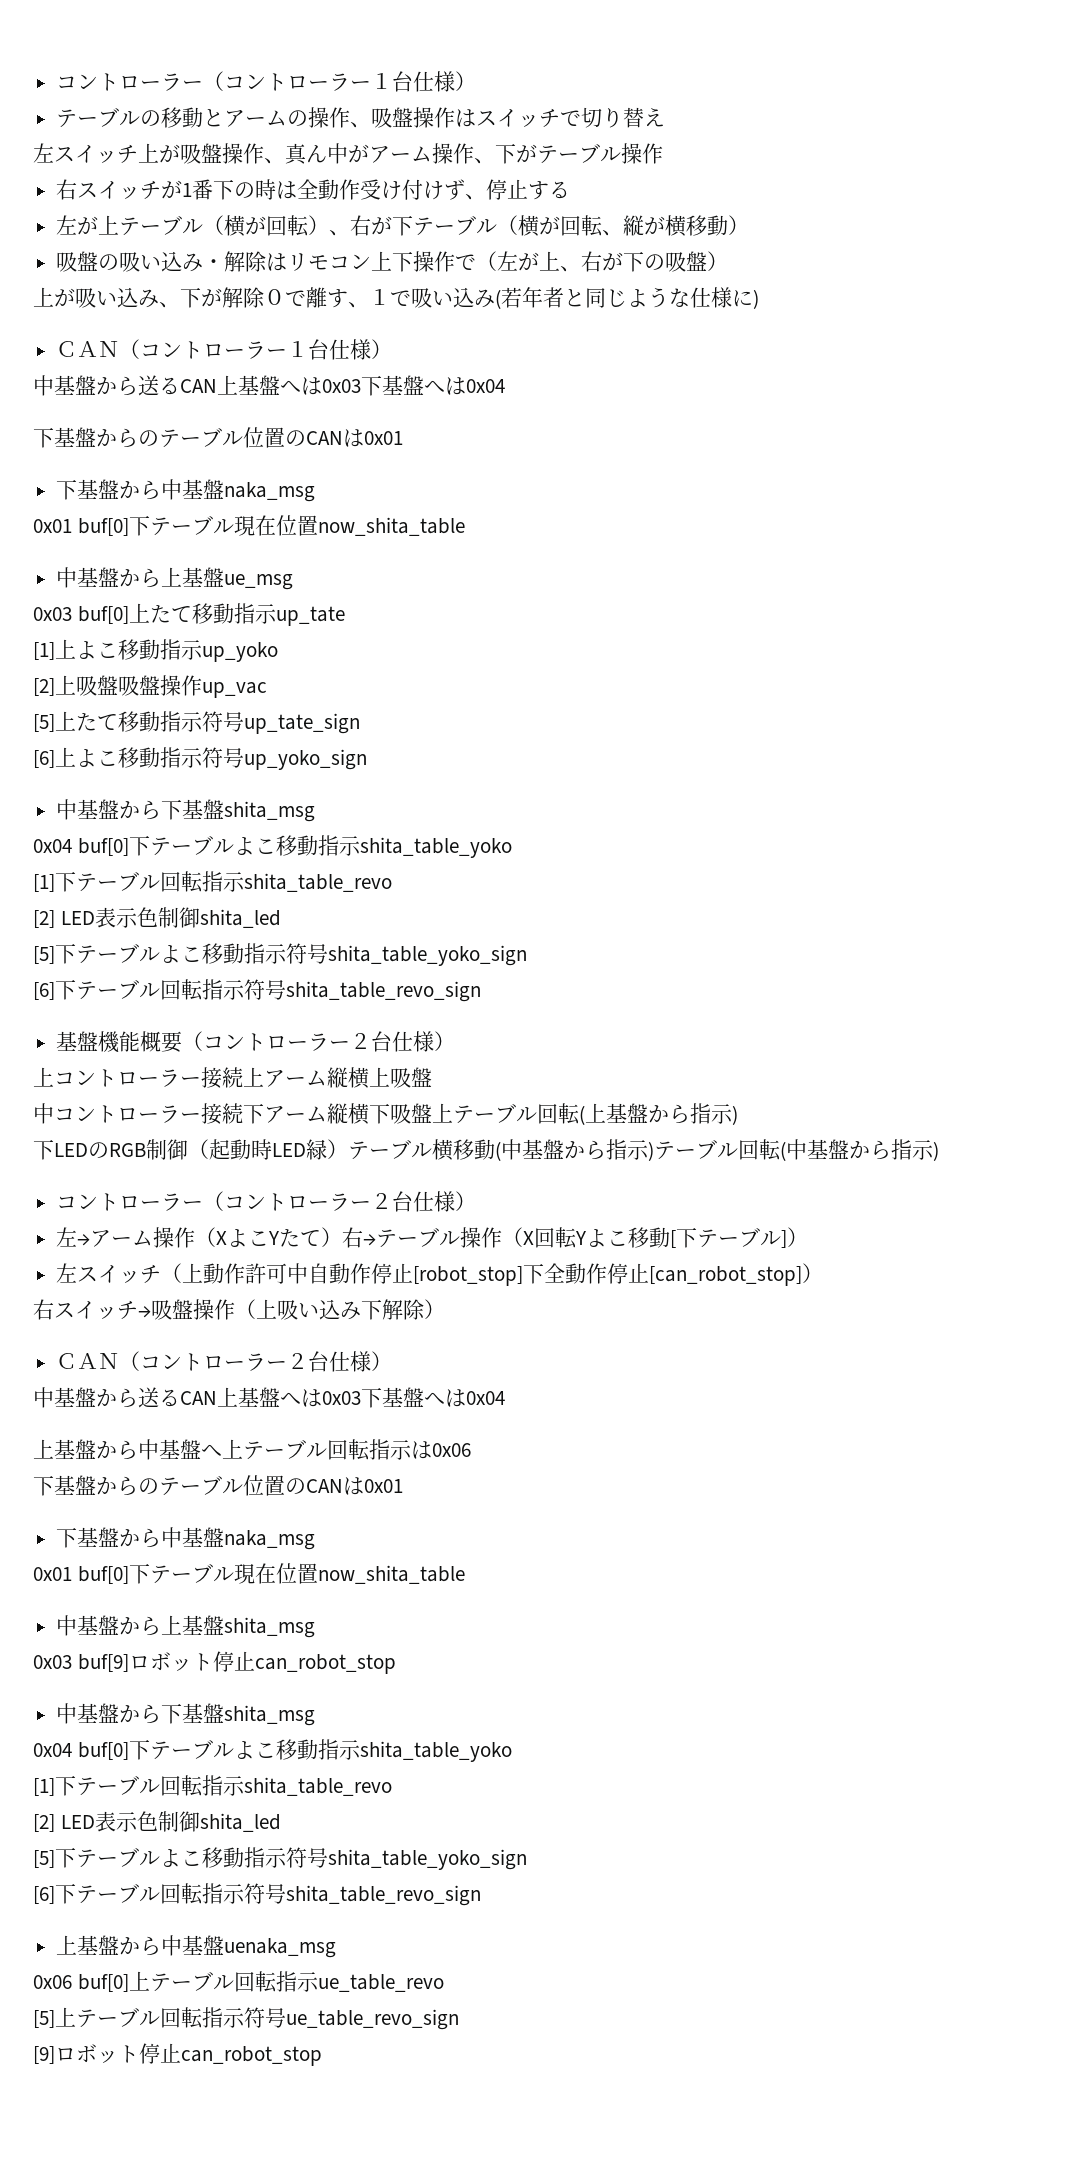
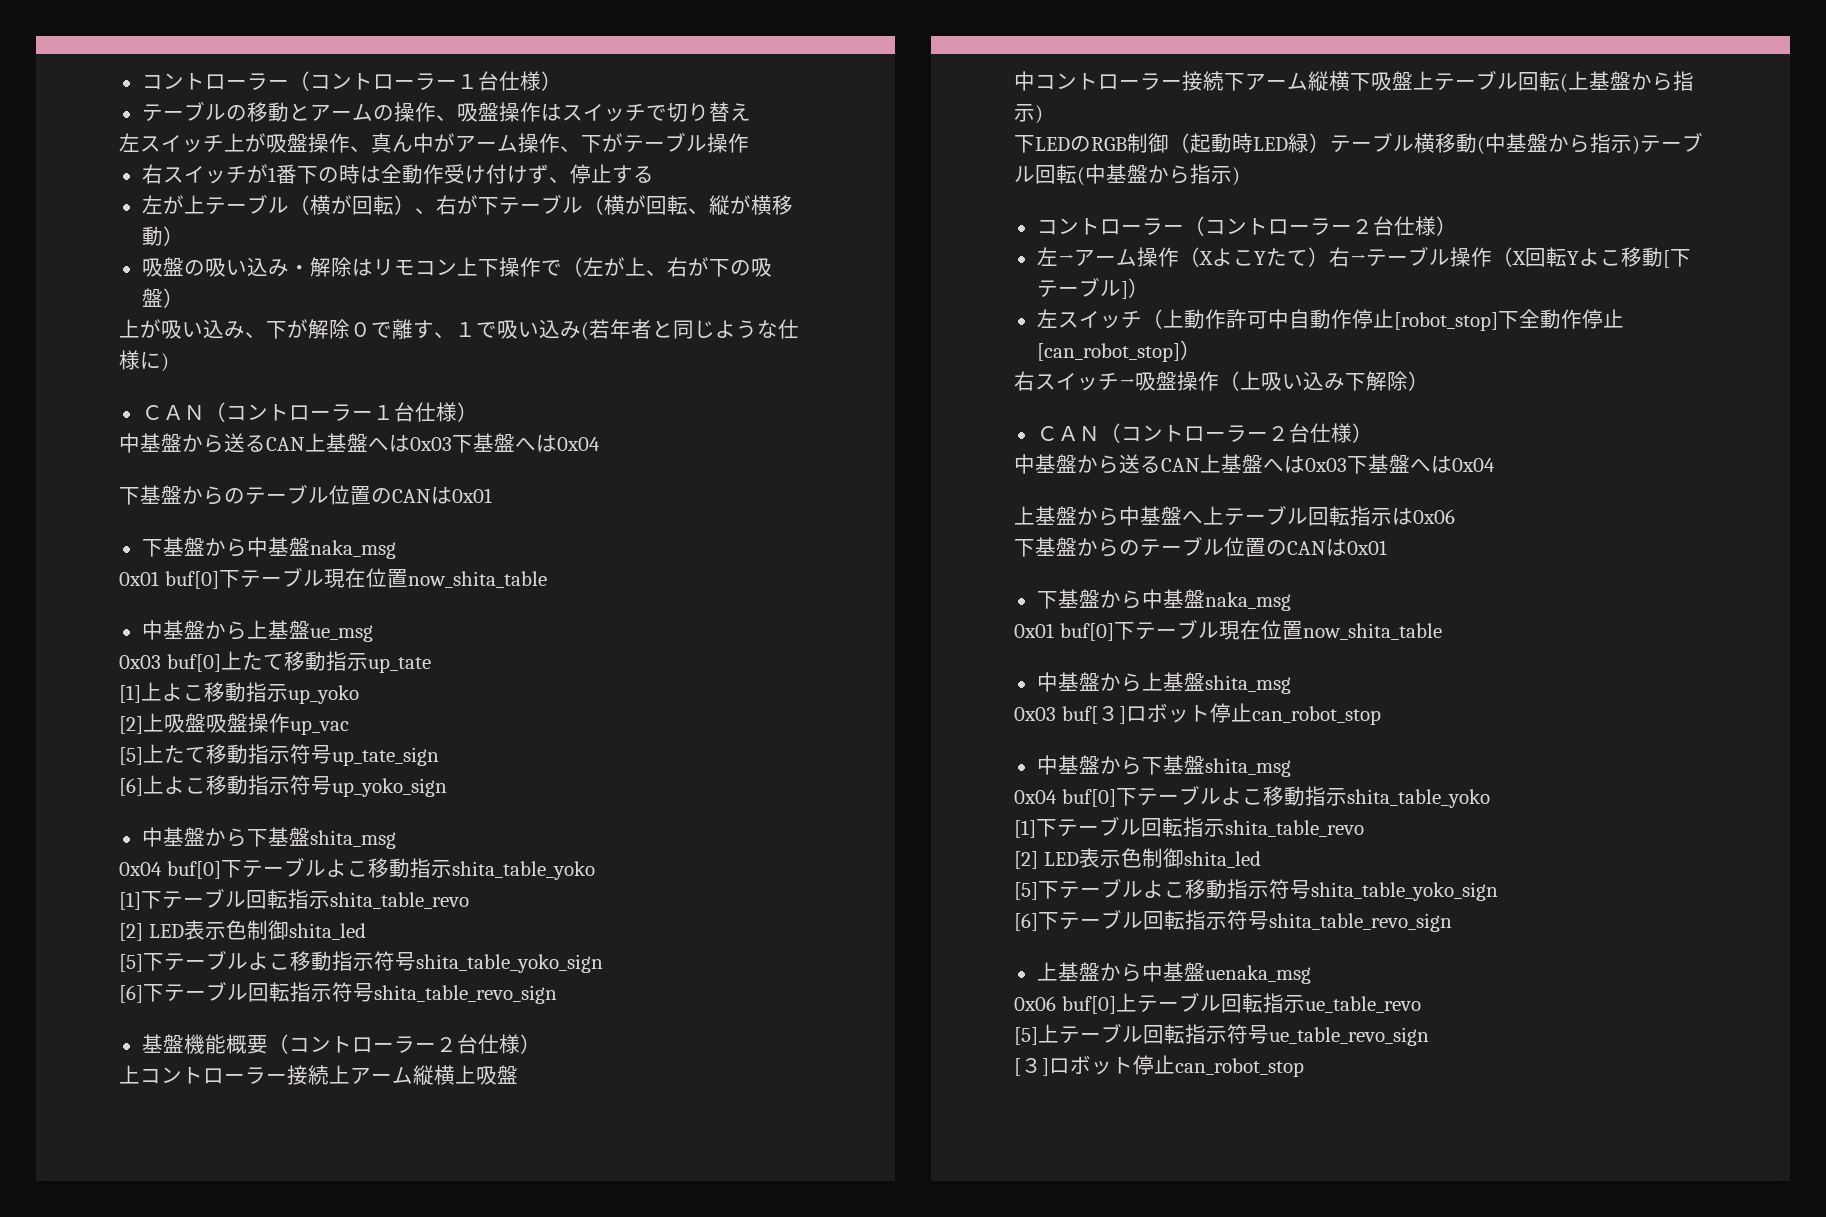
[77,1654,129,1672] buf[9] -> [1061,706,1126,724] buf[３]
[33,2046,55,2064] [9] -> [1014,1058,1049,1076] [３]

